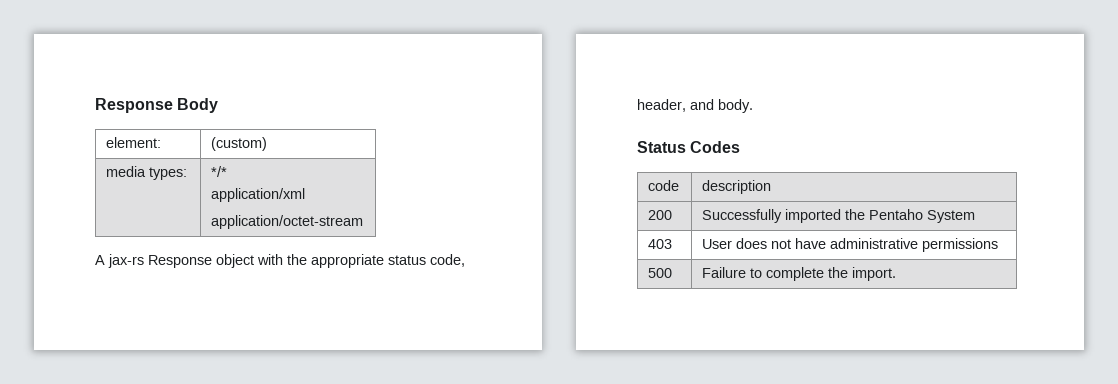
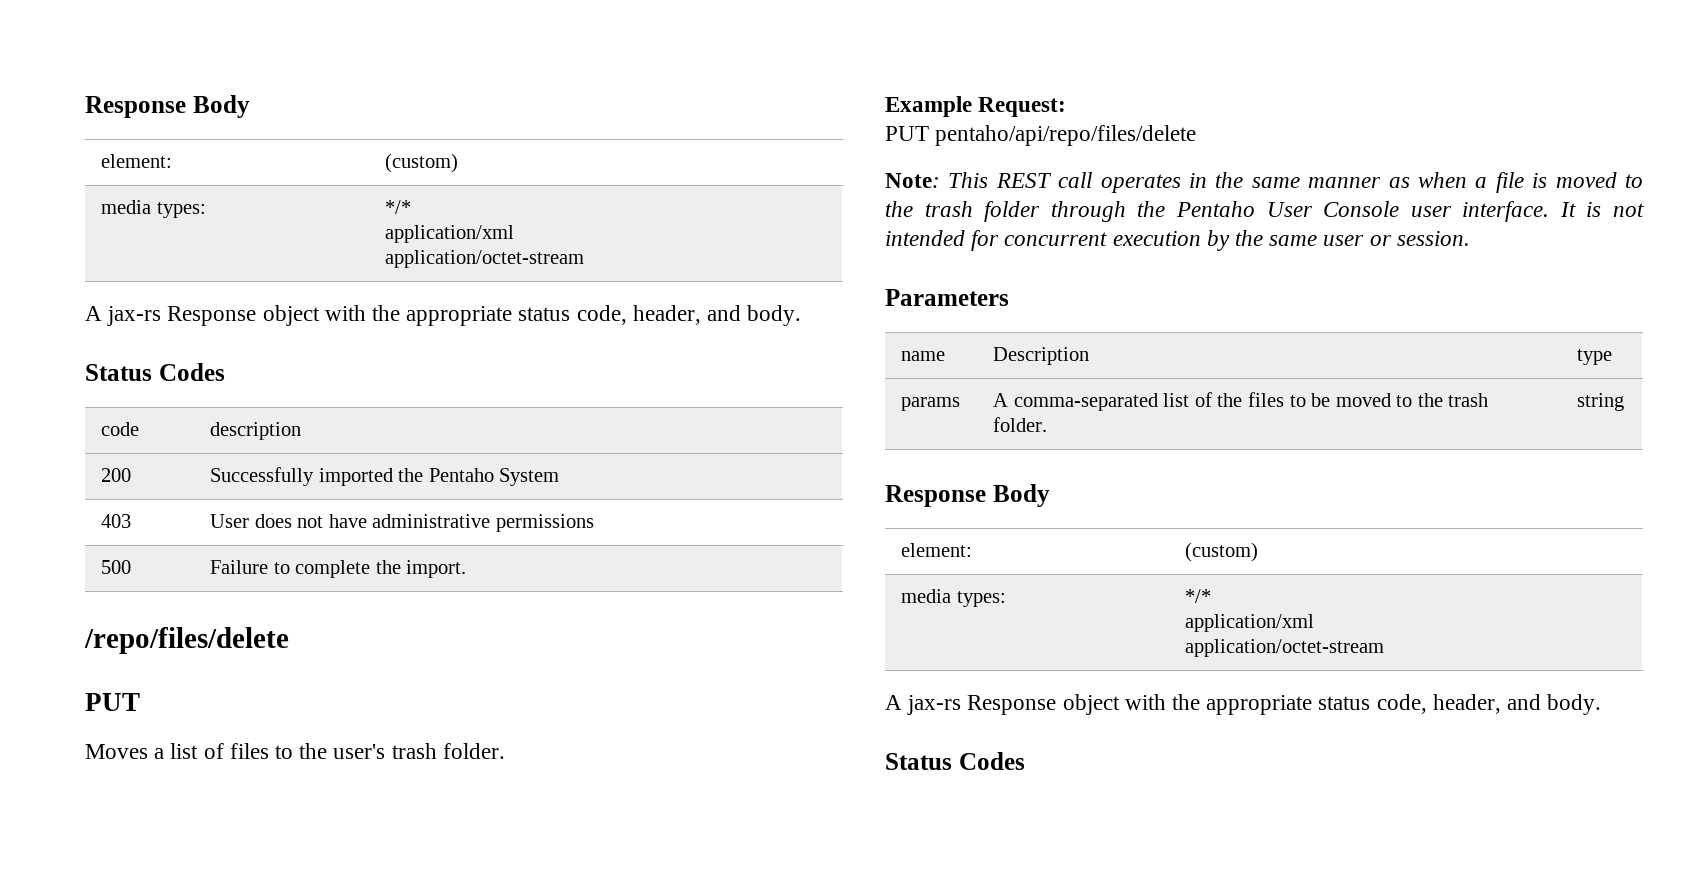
(897, 274) none -> [84,627,289,654] [85,693,140,711] [85,743,505,759] [885,96,1067,117] [885,125,1197,146] [885,172,1643,193] [885,201,1644,222] [885,230,1470,251] [885,289,1009,306] [901,351,946,361] [993,347,1090,365] [1577,349,1613,365] [901,397,961,411] [993,392,1489,411] [993,417,1048,432] [1577,393,1625,411] [885,484,1050,507] [901,543,973,557] [1185,542,1259,562] [901,589,1006,607] [1185,589,1212,603] [1185,614,1315,632] [1185,639,1385,657] [885,694,1602,715] [885,752,1025,770] // /repo/files/delete // PUT // Moves a list of files to the user's trash folder. // Example Request: // PUT pentaho/api/repo/files/delete // Note: This REST call operates in the same manner as when a file is moved to the trash folder through the Pentaho User Console user interface. It is not intended for concurrent execution by the same user or session. // Parameters // name | Description | type // params | A comma-separated list of the files to be moved to the trash folder. | string // Response Body // element: | (custom) // media types: | */* // application/xml // application/octet-stream // A jax-rs Response object with the appropriate status code, header, and body. // Status Codes

